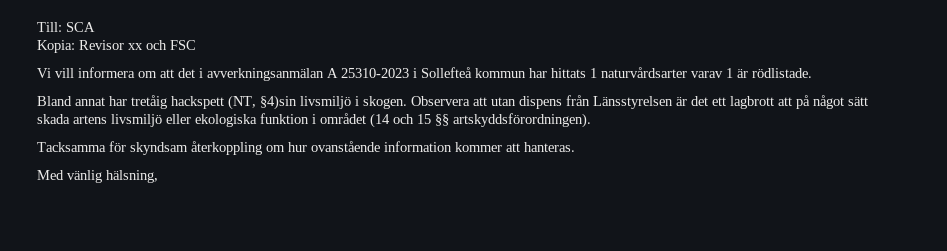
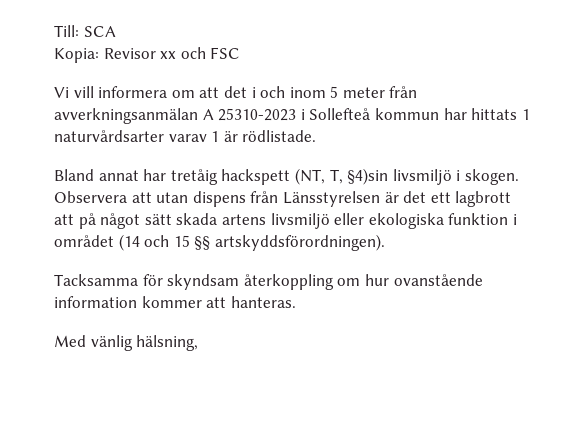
(203, 73) none -> [260,86,418,98] och inom 5 meter från
(256, 102) none -> [329,169,343,184] T,

